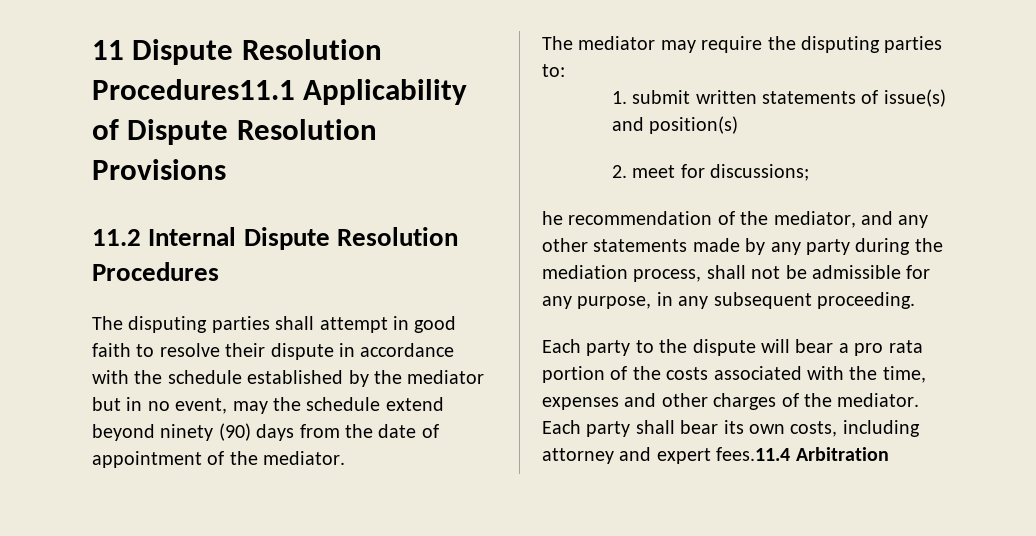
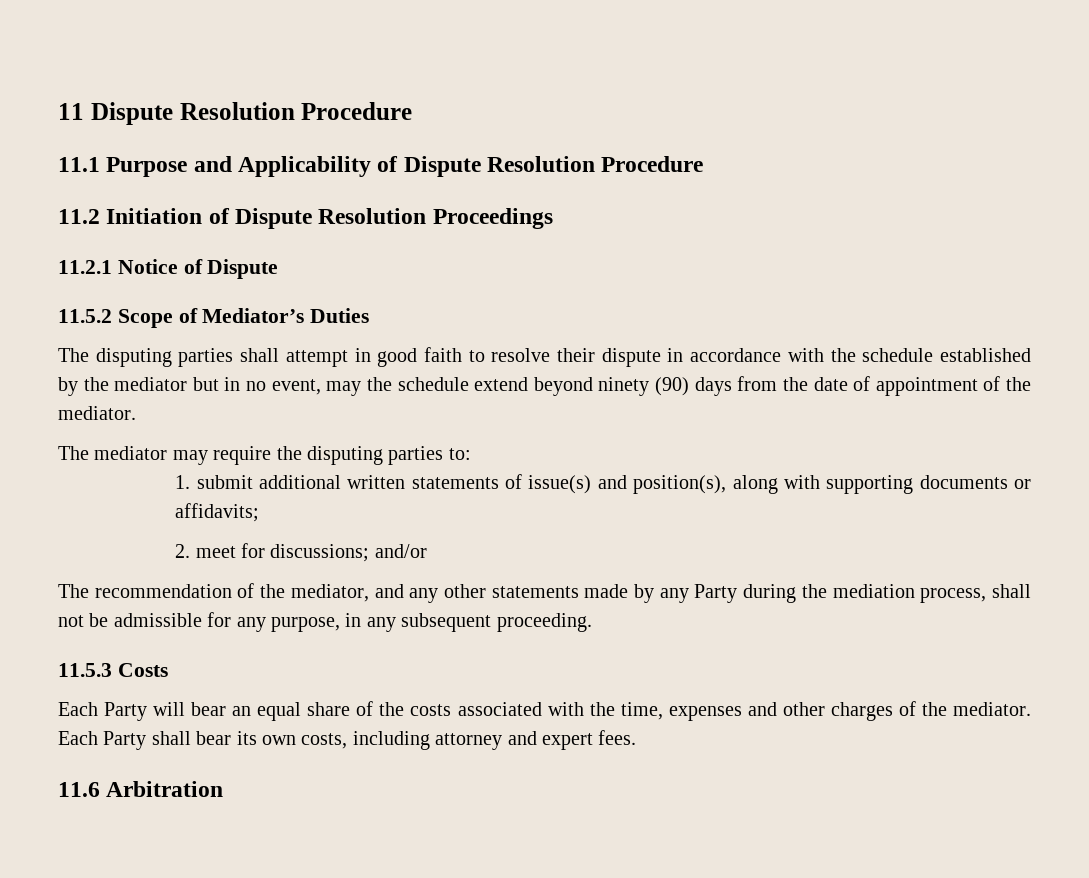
[92,79,295,100] Procedures11.1 -> [301,102,413,120] [58,156,232,177] Procedure // 11.1 Purpose and
[92,159,226,180] Provisions -> [601,156,704,172] Procedure
[148,227,458,250] [92,262,219,281] Internal Dispute Resolution Procedures -> [106,208,553,229] [58,259,279,279] [58,308,370,328] Initiation of Dispute Resolution Proceedings // 11.2.1 Notice of Dispute // 11.5.2 Scope of Mediator’s Duties
(691, 97) none -> [258,475,341,489] additional
[649,116,739,134] position(s) -> [633,475,1031,494] [175,503,260,522] position(s), along with supporting documents or affidavits;
[542,211,563,225] // he -> [374,544,427,558] [58,584,89,598] and/or // The
[806,239,850,255] party -> [694,584,738,603] Party
[542,339,923,356] [542,366,605,383] // Each party to the dispute will bear a pro rata portion -> [58,663,168,677] [58,702,351,721] // 11.5.3 Costs // Each Party will bear an equal share
[586,421,631,437] party -> [103,731,147,750] Party
[716,447,791,461] fees.11.4 -> [598,730,637,745] [58,782,100,797] fees. // 11.6

